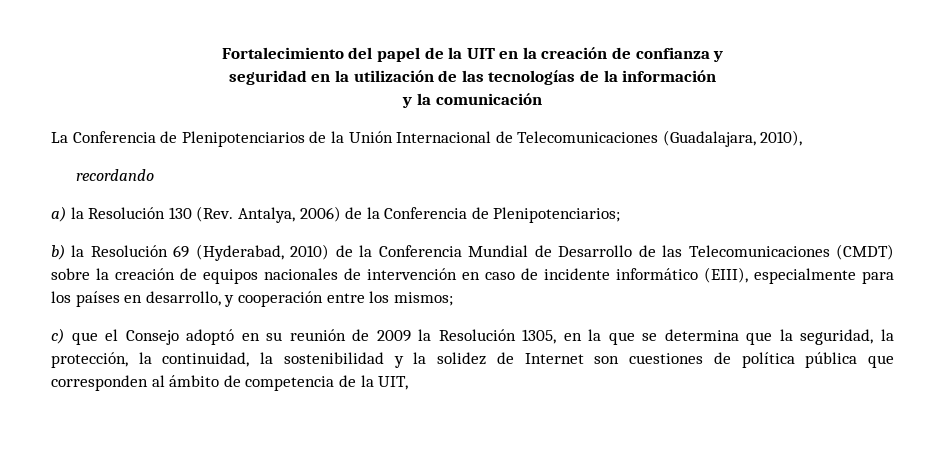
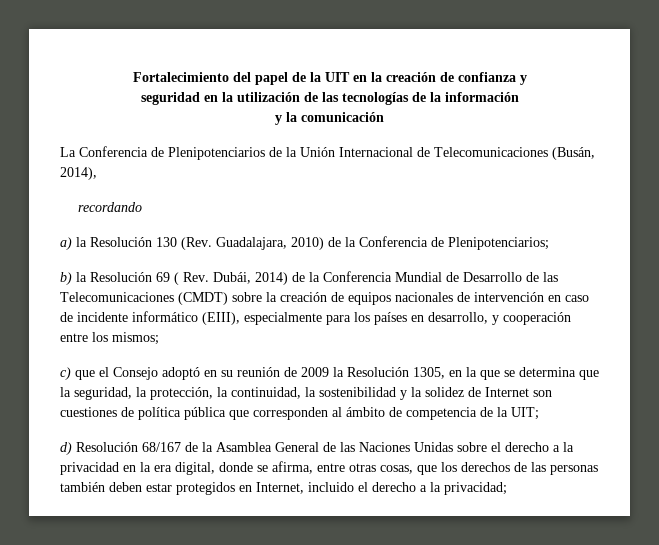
[662,130,803,147] (Guadalajara, 2010), -> [552,147,595,160] [60,167,97,180] (Busán, 2014),
[237,206,341,223] Antalya, 2006) -> [216,237,324,250] Guadalajara, 2010)
[195,244,330,261] (Hyderabad, 2010) -> [174,272,288,285] ( Rev. Dubái, 2014)
[378,376,409,390] UIT, -> [511,407,539,420] [60,442,574,455] [60,461,598,475] [60,482,507,495] UIT; // d) Resolución 68/167 de la Asamblea General de las Naciones Unidas sobre el derecho a la privacidad en la era digital, donde se afirma, entre otras cosas, que los derechos de las personas también deben estar protegidos en Internet, incluido el derecho a la privacidad;

